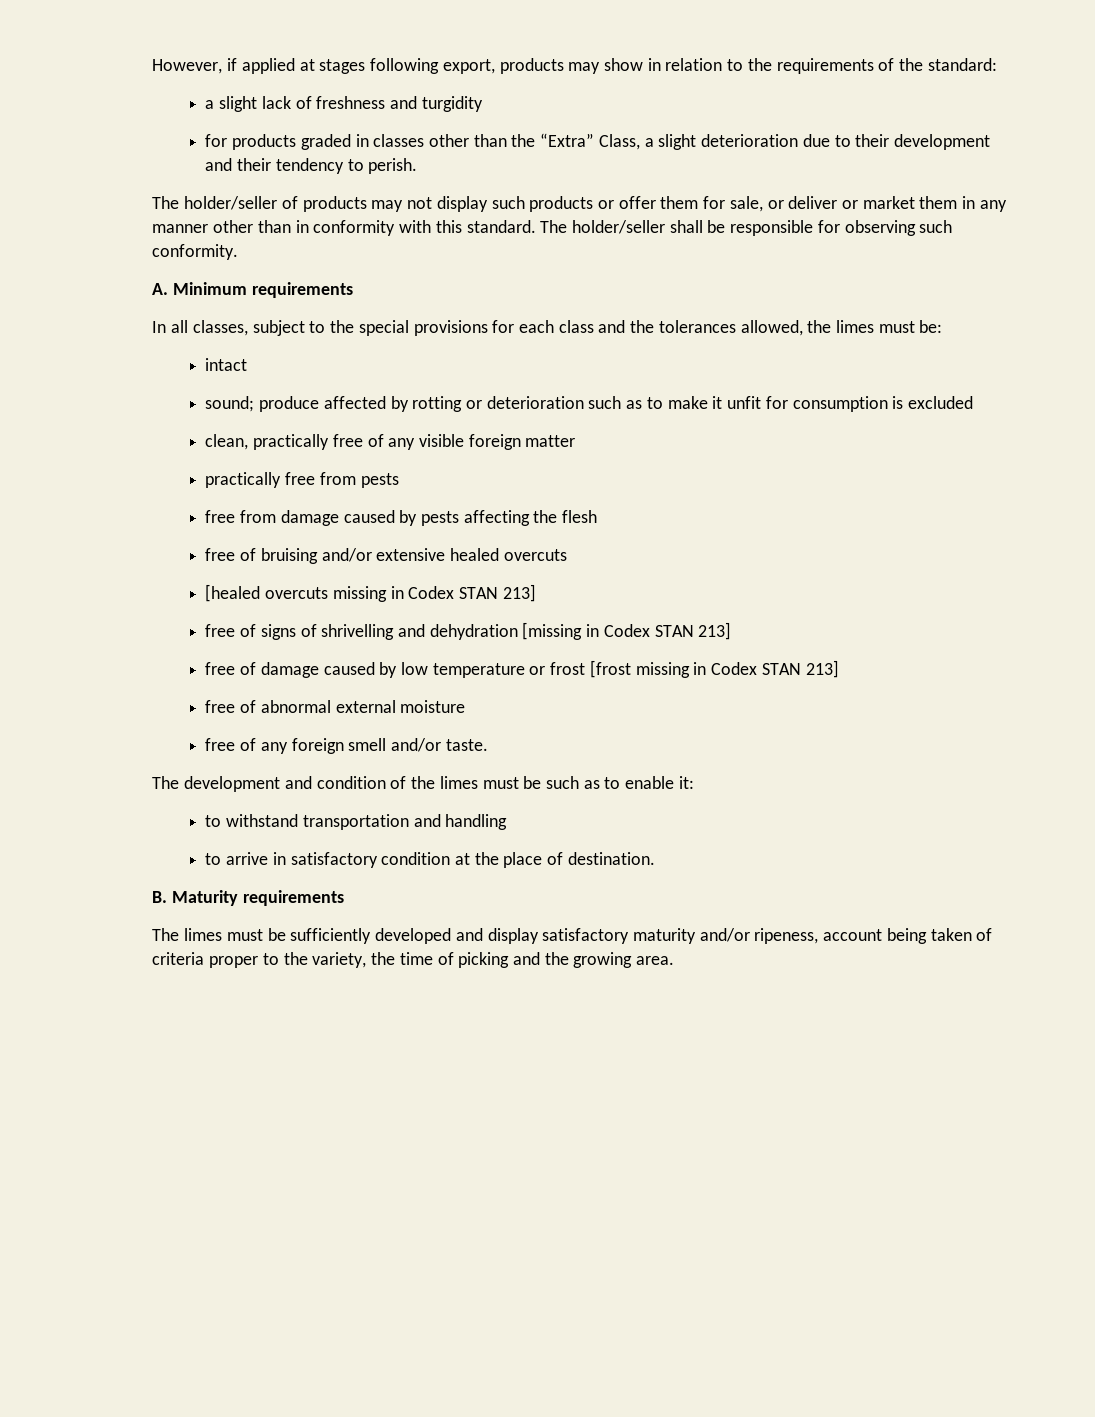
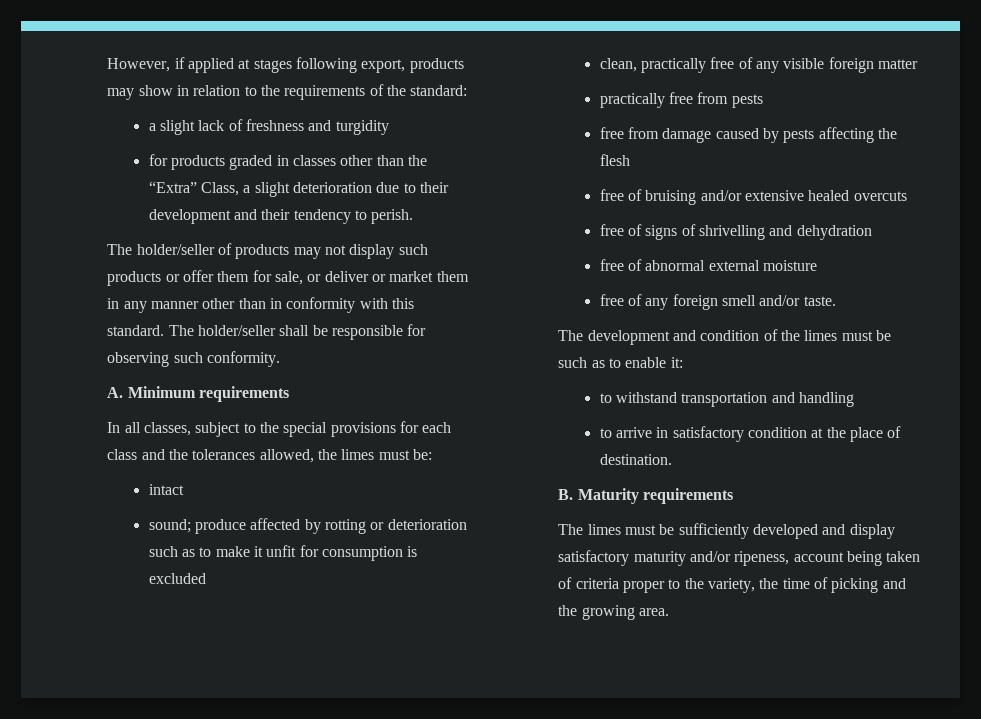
[205,584,536,602] // [healed overcuts missing in Codex STAN 213] -> (907, 196) none
[522,622,732,640] [205,660,839,678] [missing in Codex STAN 213] // free of damage caused by low temperature or frost [frost missing in Codex STAN 213] -> (872, 232) none

